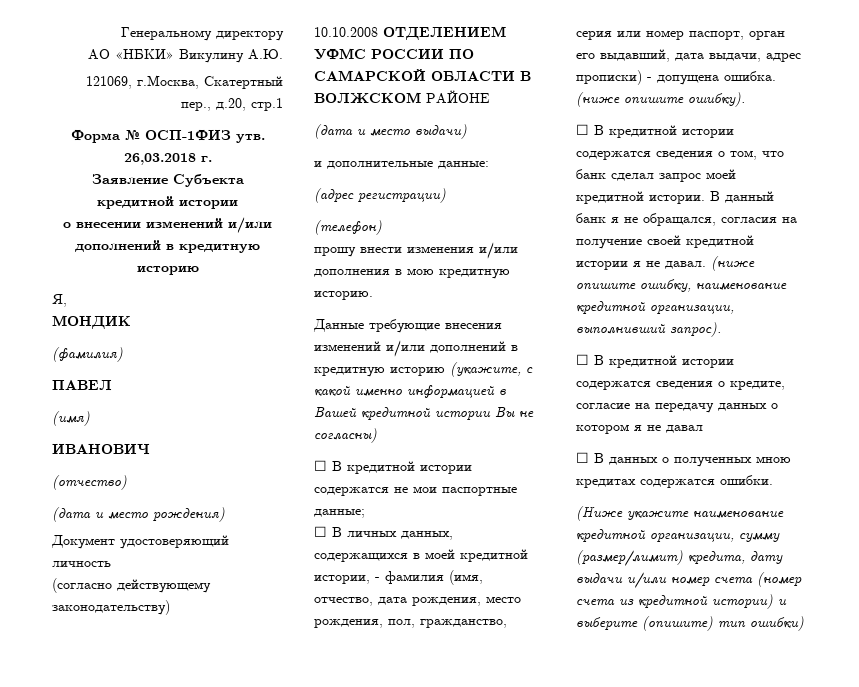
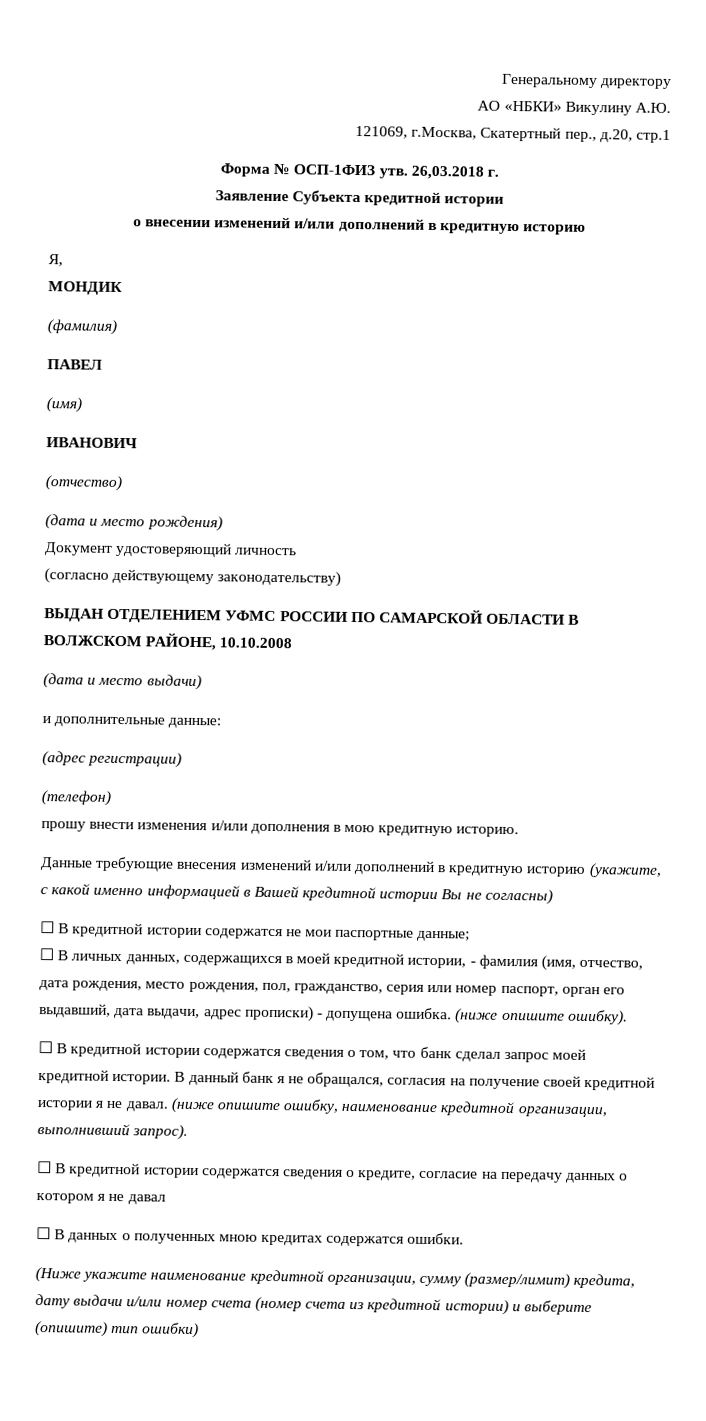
[314,27,378,37] 10.10.2008 -> [44,608,104,622] ВЫДАН
[426,90,490,104] РАЙОНЕ -> [145,632,293,651] РАЙОНЕ, 10.10.2008

